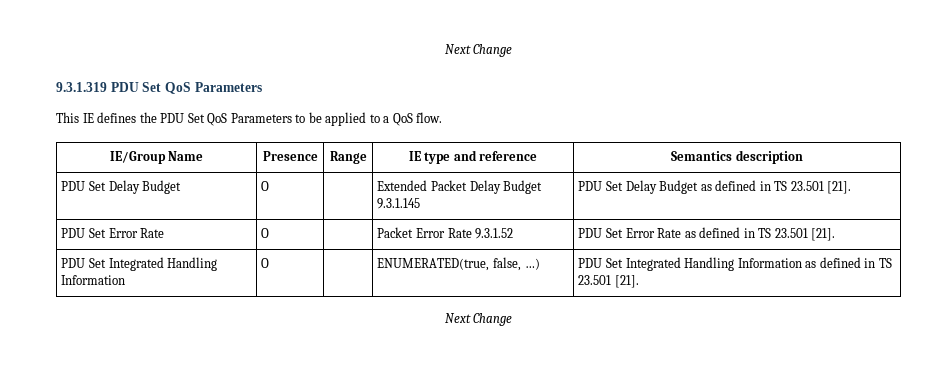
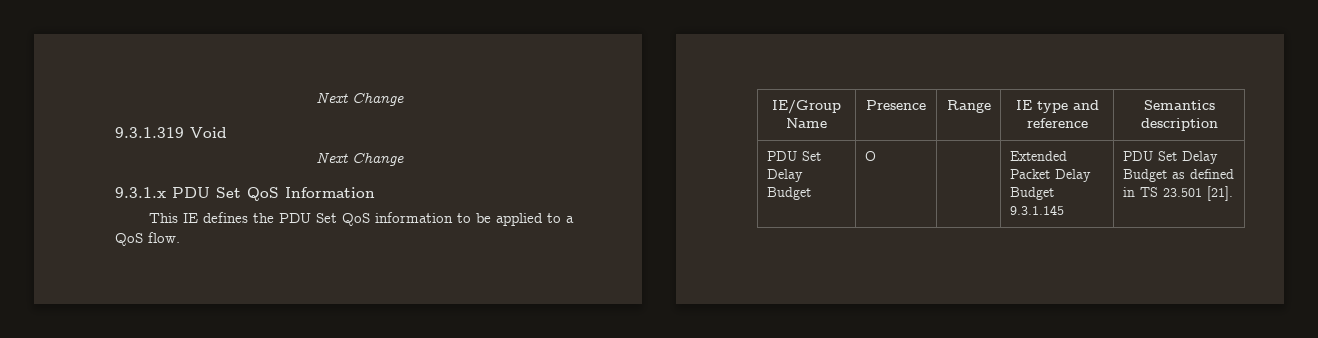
[110,82,262,94] PDU Set QoS Parameters -> [190,127,227,138] [315,152,404,166] [115,187,375,201] Void // Next Change // 9.3.1.x PDU Set QoS Information
[230,113,292,123] Parameters -> [375,212,454,223] information
[61,228,165,238] [261,228,270,238] [377,227,514,239] [578,227,836,241] [61,257,218,271] [61,275,126,285] [261,258,270,268] [377,257,540,271] [578,257,892,271] [578,275,639,288] [444,313,513,326] // PDU Set Error Rate | O | | Packet Error Rate 9.3.1.52 | PDU Set Error Rate as defined in TS 23.501 [21]. // PDU Set Integrated Handling Information | O | | ENUMERATED(true, false, …) | PDU Set Integrated Handling Information as defined in TS 23.501 [21]. // Next Change -> (1233, 193) none

